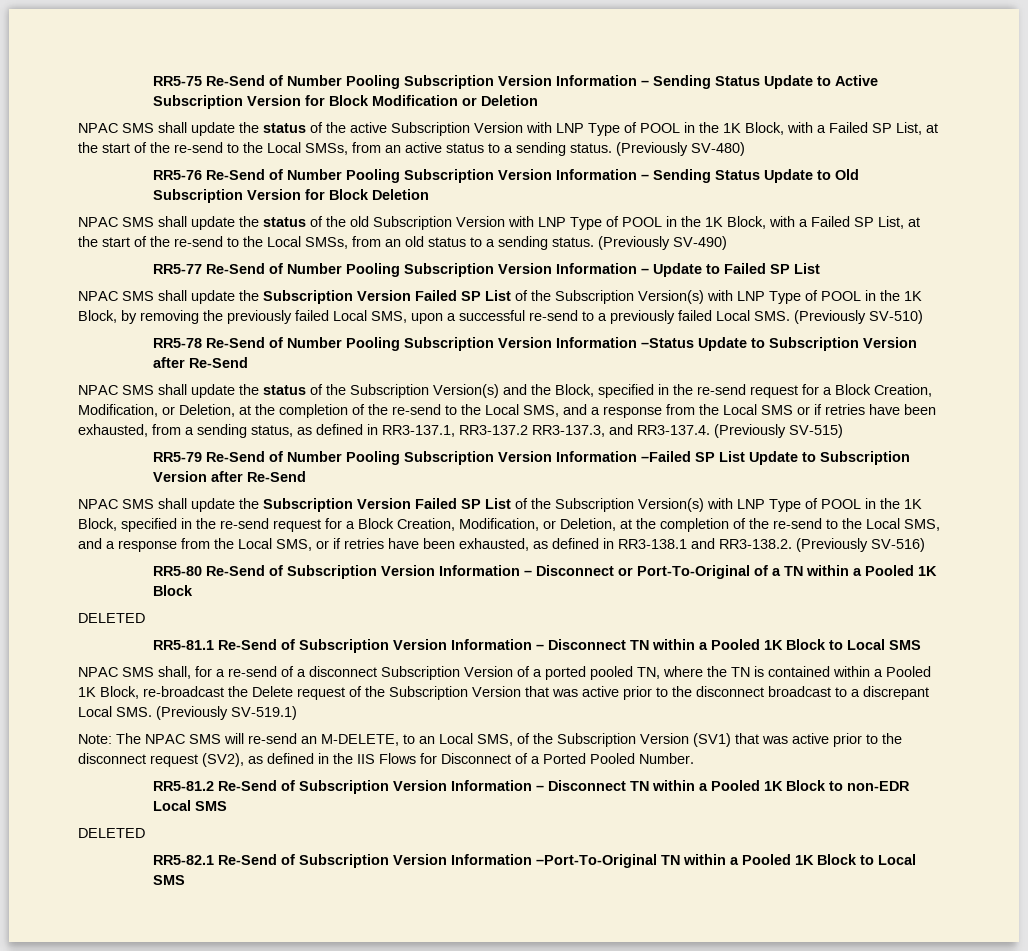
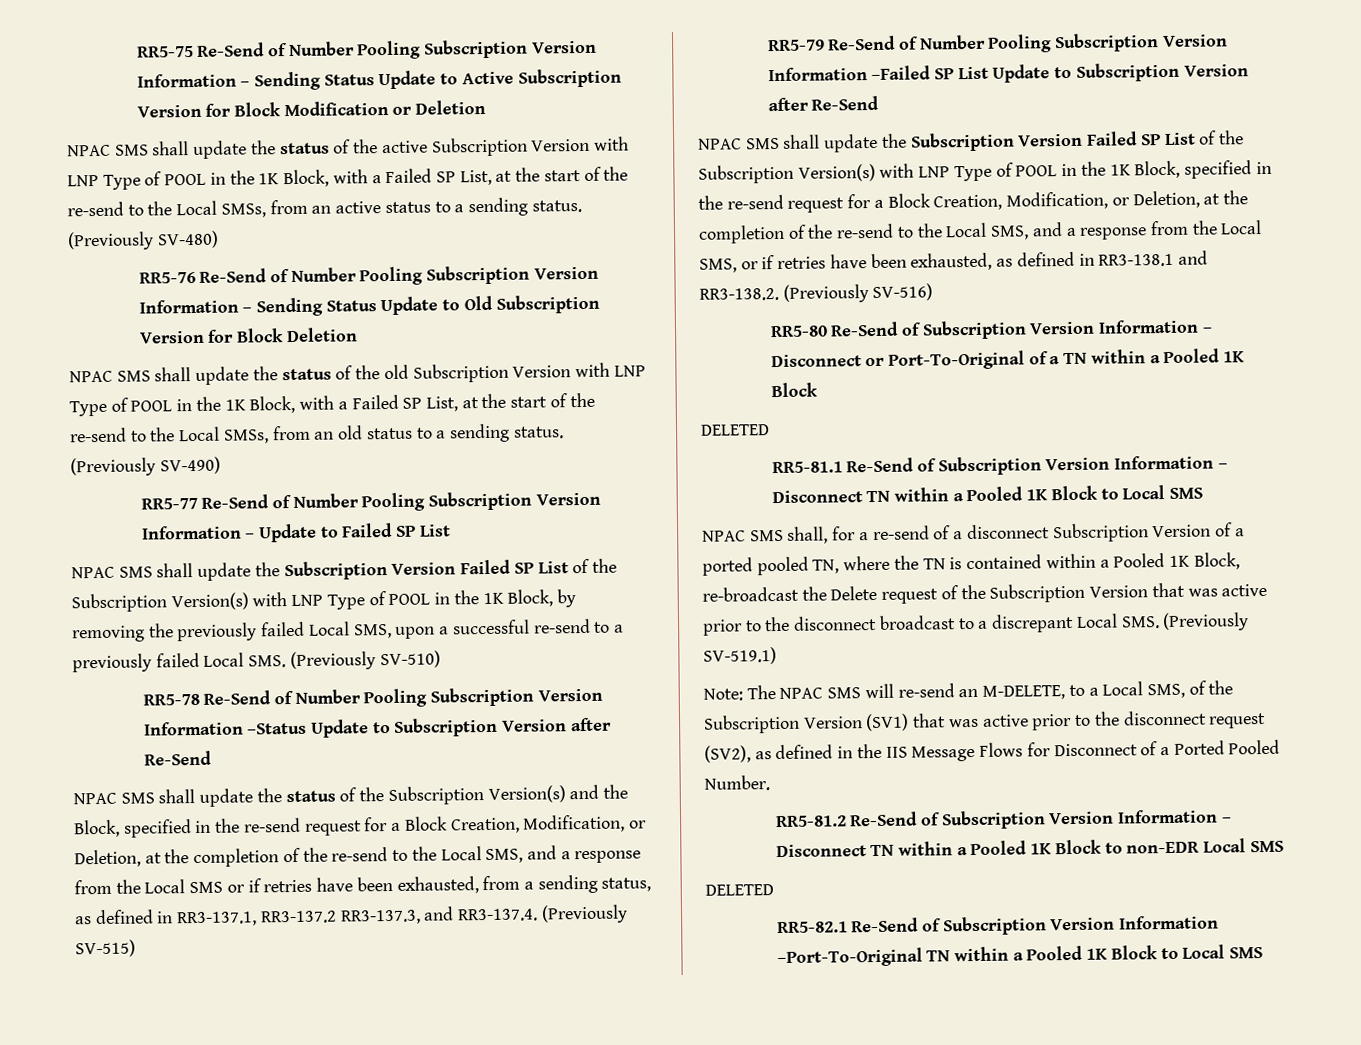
[419,736,435,744] an -> [1088,687,1099,696] a
(375, 759) none -> [911,745,976,762] Message

